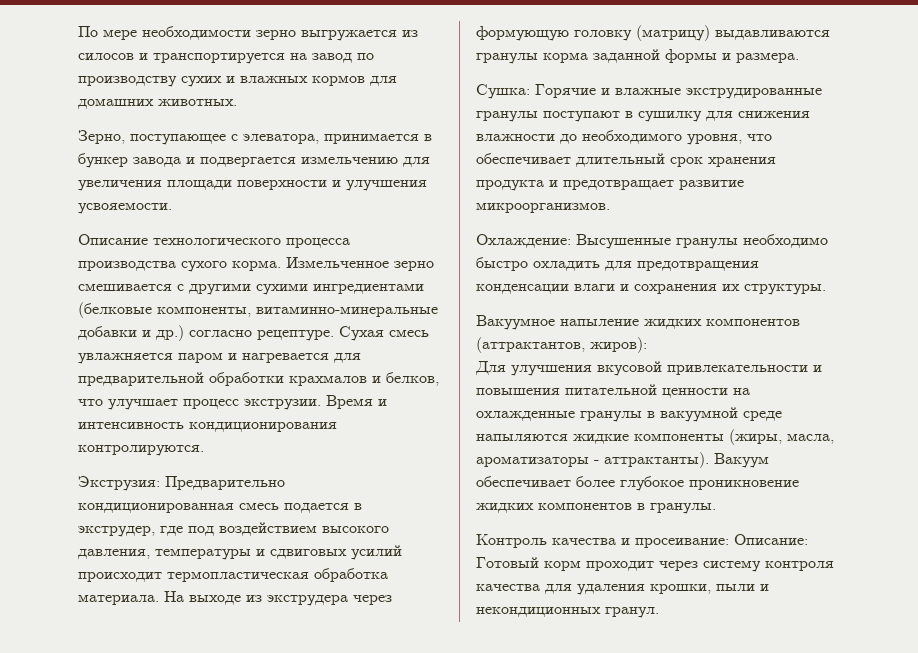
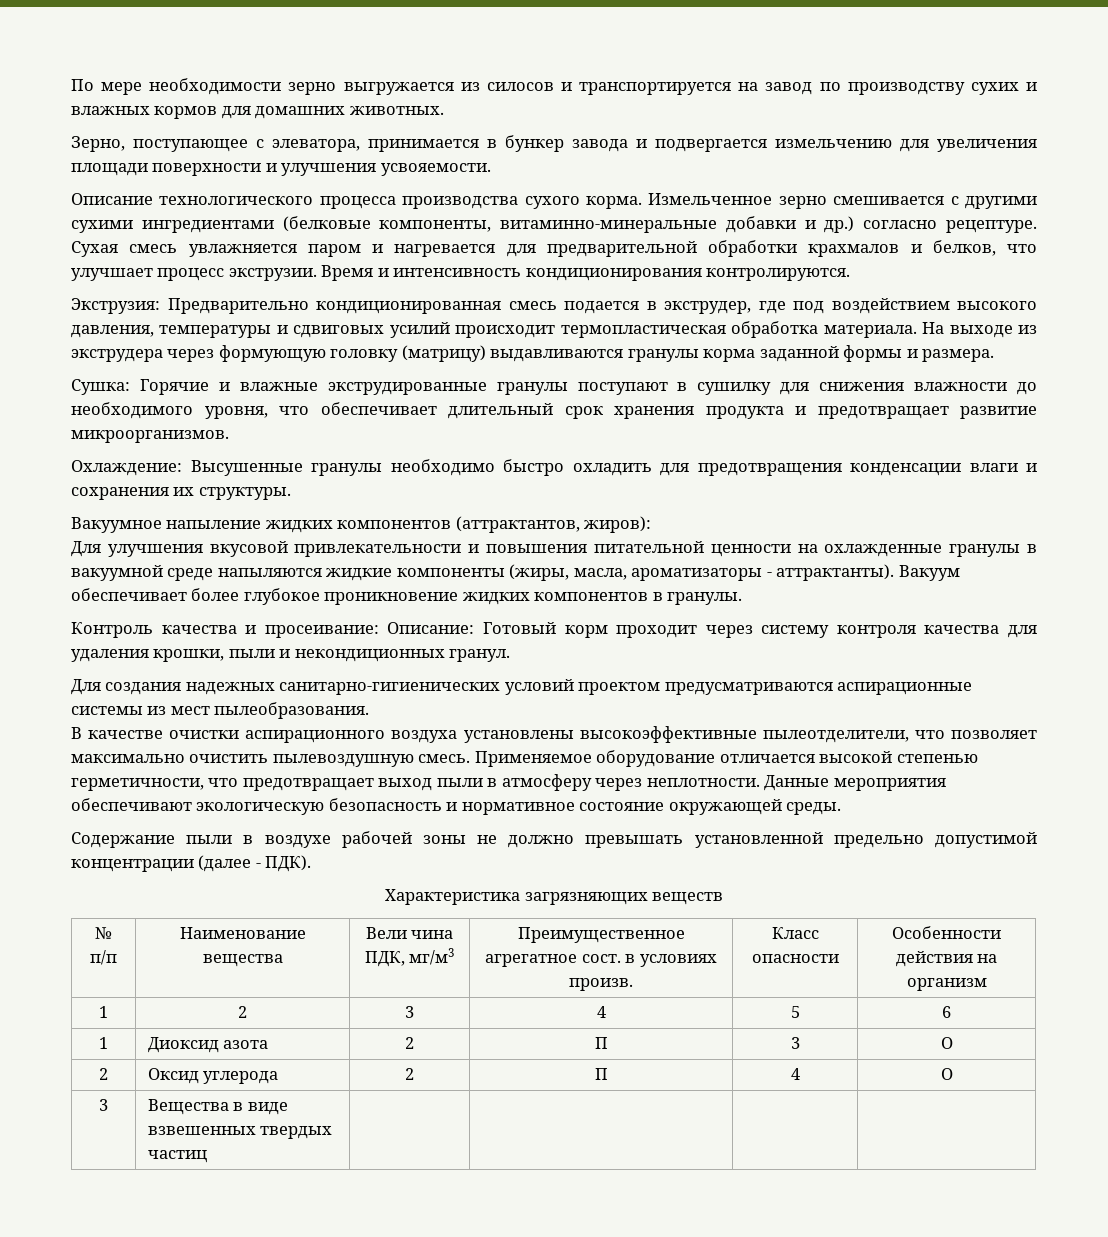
(659, 612) none -> [71,679,973,695] [71,702,370,719] [71,726,1037,743] [71,750,978,767] [71,774,946,791] [71,798,842,815] [71,831,1037,848] [71,855,312,872] [385,889,723,905] [95,927,112,939] [90,950,117,965] [179,927,306,939] [202,954,283,967] [365,927,454,939] [364,948,455,967] [517,927,685,943] [485,954,717,967] [569,978,633,991] [771,927,819,939] [751,954,839,963] [892,926,1001,939] [895,951,998,967] [906,978,987,991] [99,1006,108,1018] [238,1006,247,1018] [405,1006,414,1018] [596,1006,606,1018] [790,1006,800,1018] [942,1006,951,1018] [99,1037,108,1049] [147,1037,269,1053] [405,1037,414,1049] [594,1037,608,1049] [790,1037,800,1049] [940,1037,953,1049] [99,1068,108,1080] [147,1068,279,1084] [405,1068,414,1080] [594,1068,608,1080] [790,1068,800,1080] [940,1068,953,1080] [99,1099,108,1111] [147,1099,288,1115] [147,1126,333,1139] [147,1150,207,1163] // Для создания надежных санитарно-гигиенических условий проектом предусматриваются аспирационные системы из мест пылеобразования. // В качестве очистки аспирационного воздуха установлены высокоэффективные пылеотделители, что позволяет максимально очистить пылевоздушную смесь. Применяемое оборудование отличается высокой степенью герметичности, что предотвращает выход пыли в атмосферу через неплотности. Данные мероприятия обеспечивают экологическую безопасность и нормативное состояние окружающей среды. // Содержание пыли в воздухе рабочей зоны не должно превышать установленной предельно допустимой концентрации (далее - ПДК). // Характеристика загрязняющих веществ // № п/п | Наименование вещества | Вели чина ПДК, мг/м3 | Преимущественное агрегатное сост. в условиях произв. | Класс опасности | Особенности действия на организм // 1 | 2 | 3 | 4 | 5 | 6 // 1 | Диоксид азота | 2 | П | 3 | О // 2 | Оксид углерода | 2 | П | 4 | О // 3 | Вещества в виде взвешенных твердых частиц | | | |

